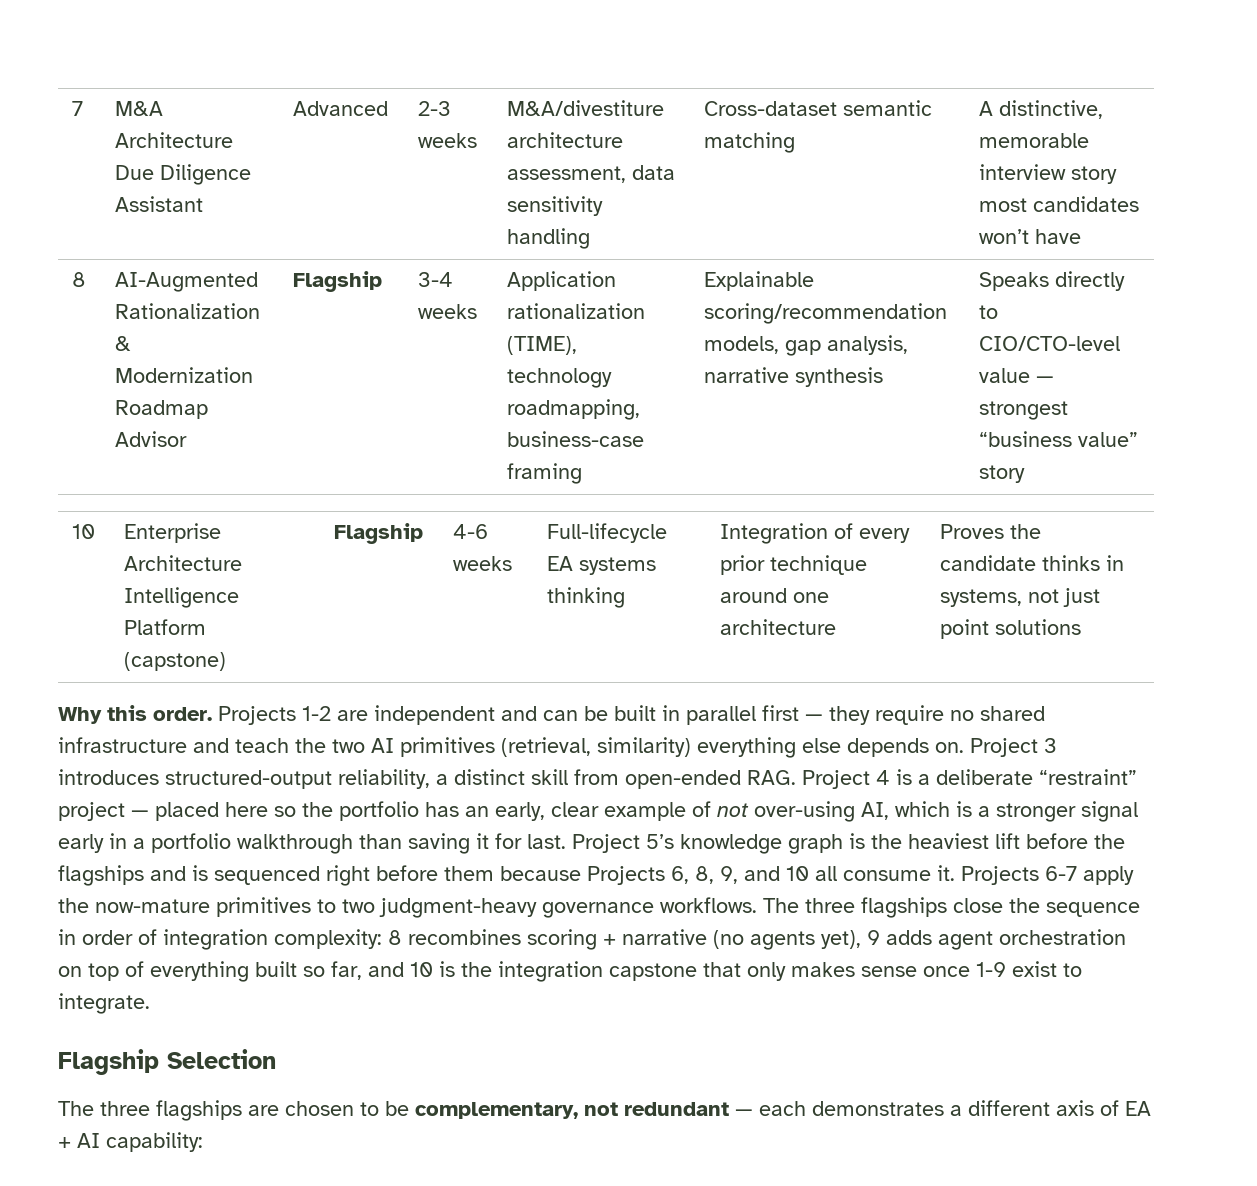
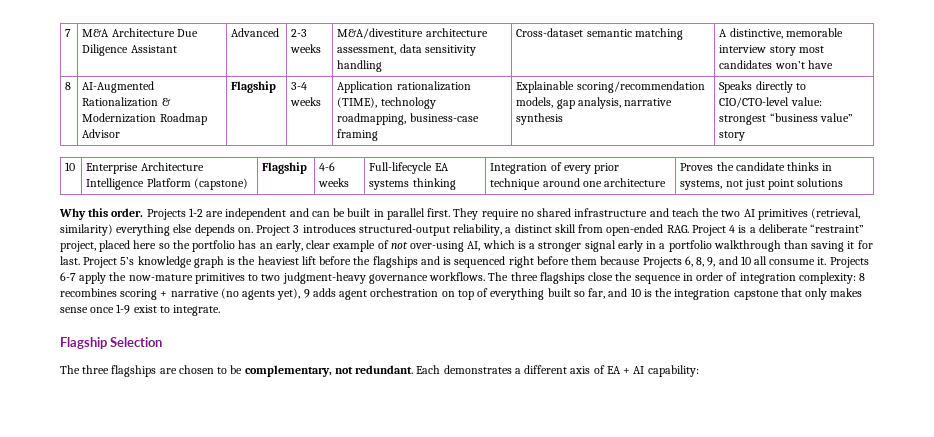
[979,368,1055,383] value — -> [790,97,822,106] value:
[762,705,870,725] first — they -> [427,208,479,220] first. They
[58,802,149,821] project — -> [60,241,96,252] project,
[624,1101,806,1116] redundant — each -> [355,365,441,374] redundant. Each

